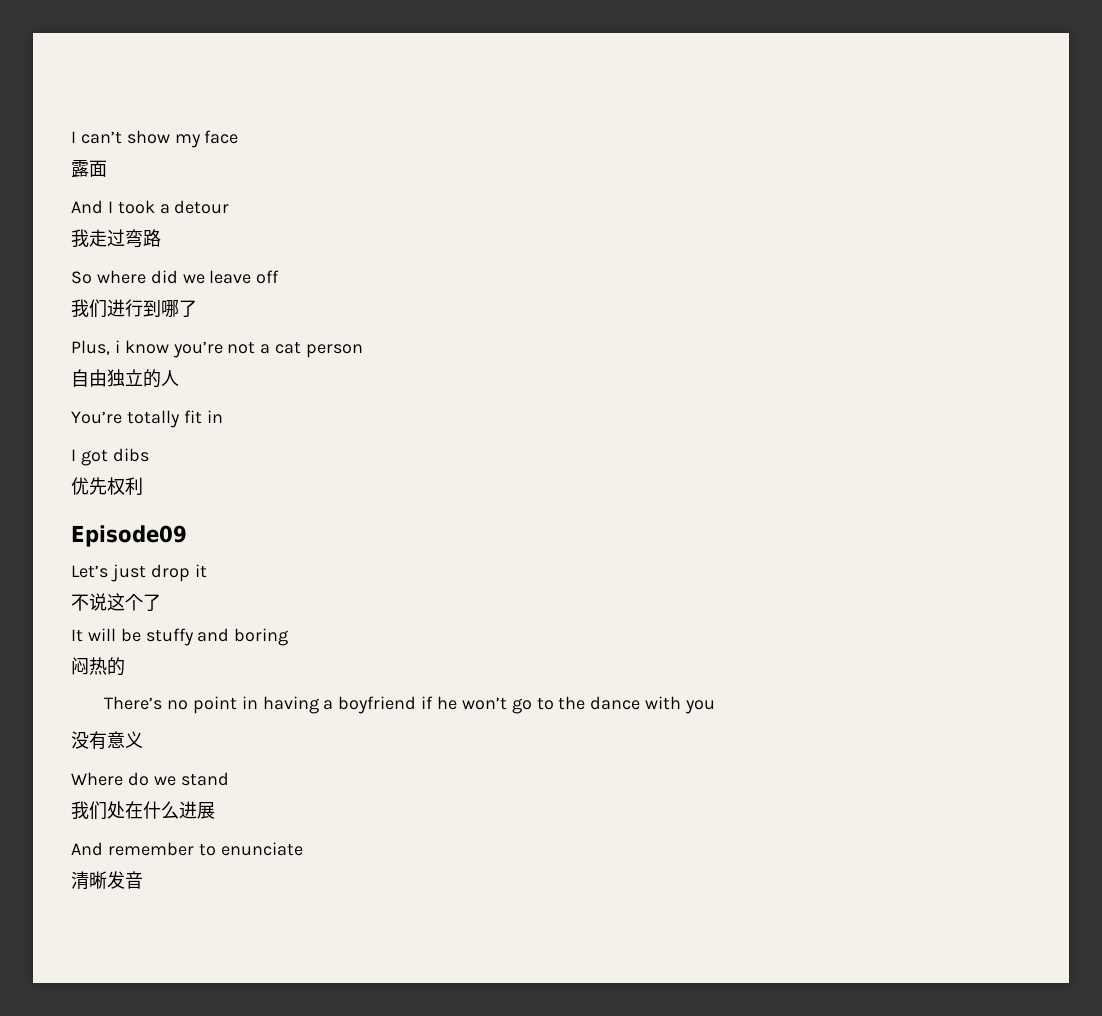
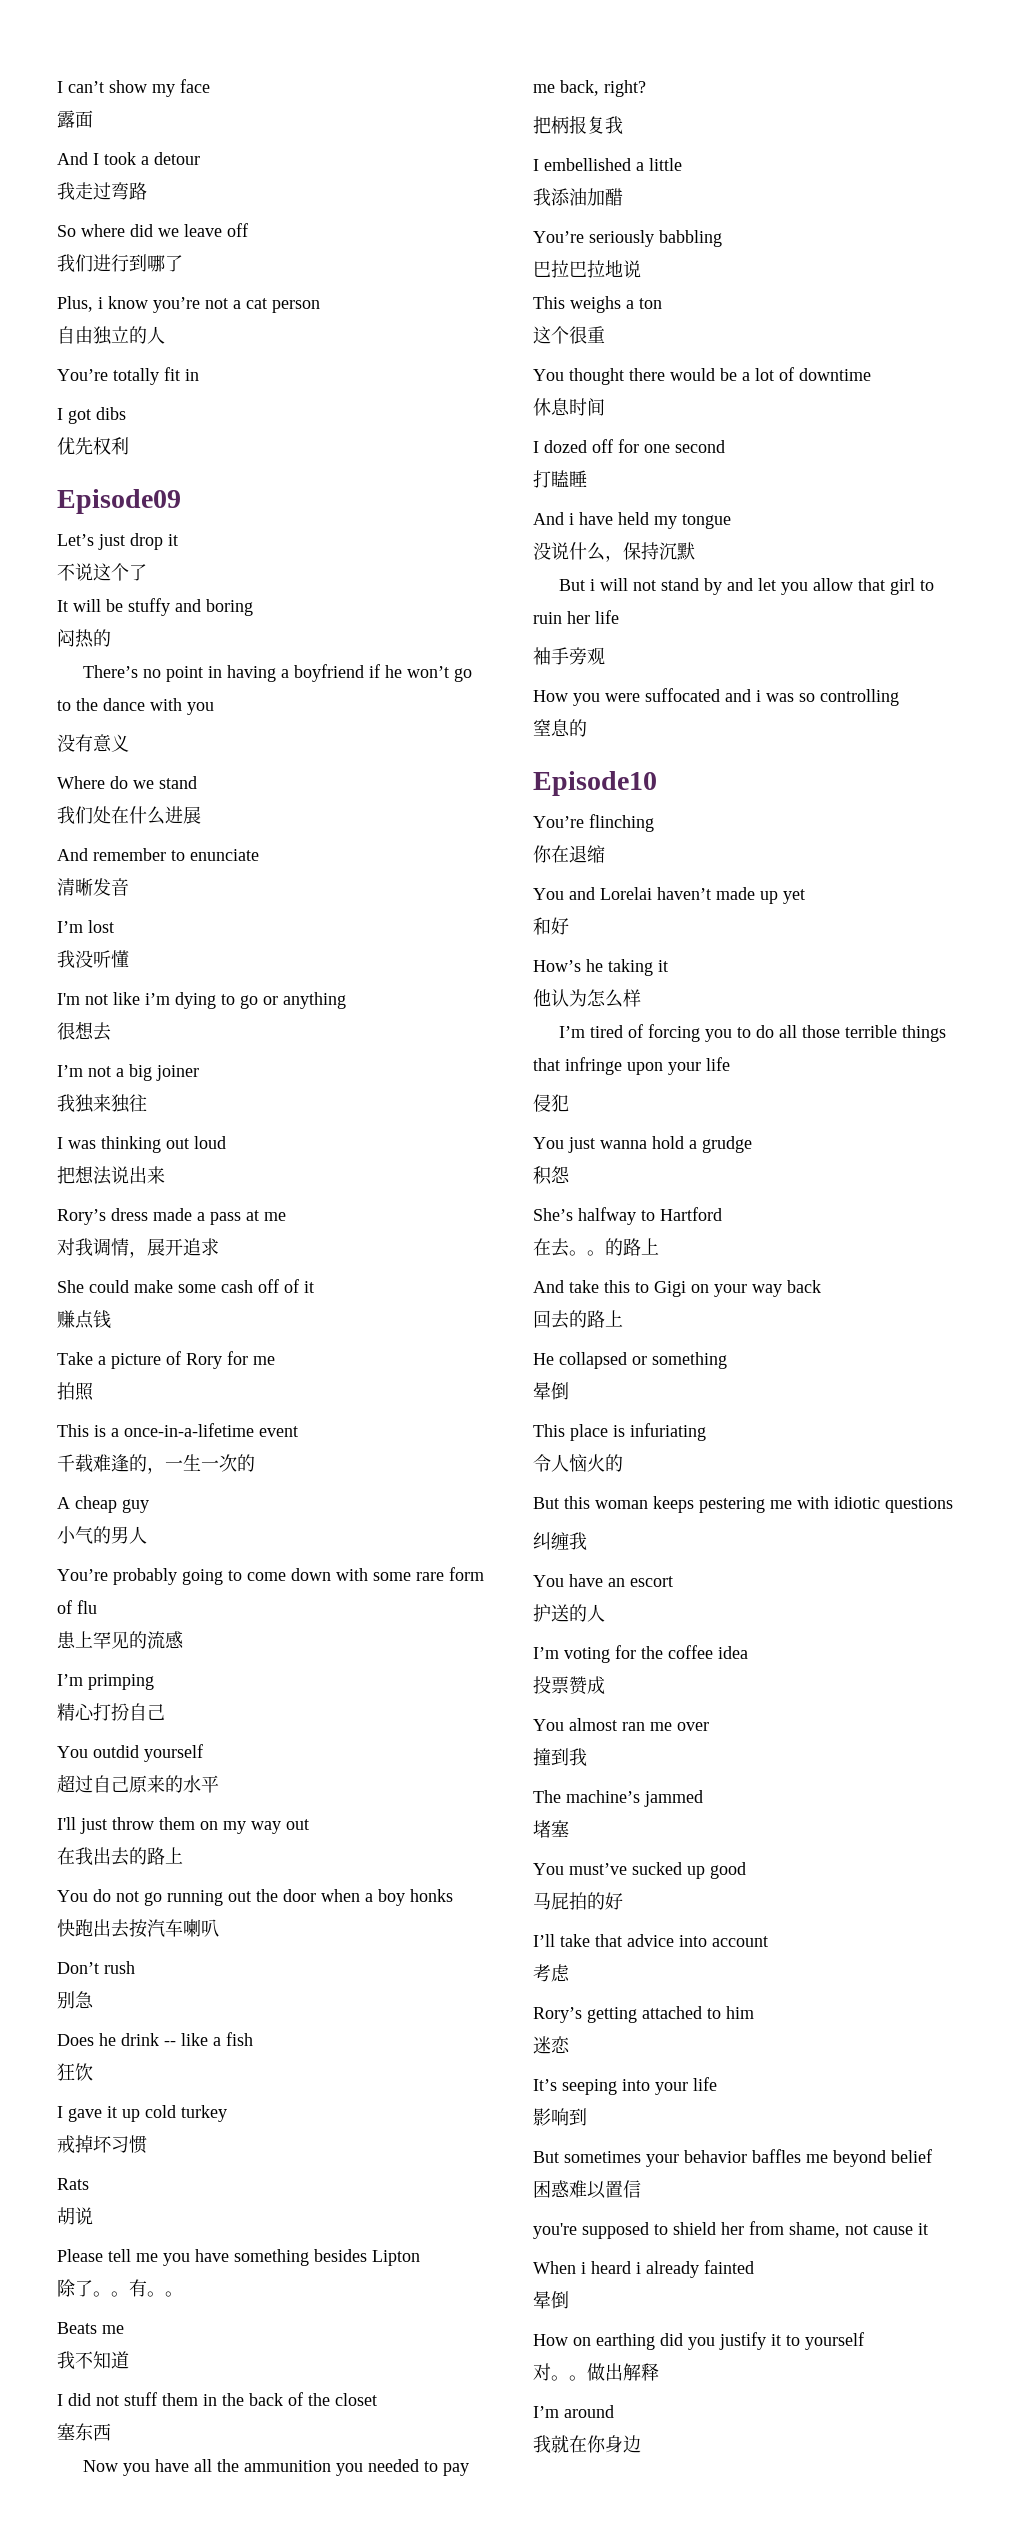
(143, 880) none -> [57,920,114,933] [57,950,129,968] [57,992,346,1009] [57,1021,111,1041] [57,1064,199,1081] [57,1094,147,1113] [57,1136,226,1153] [57,1165,165,1185] [57,1208,286,1225] [57,1238,219,1258] [57,1279,314,1293] [57,1310,111,1329] [57,1351,275,1369] [57,1382,94,1401] [57,1423,298,1437] [57,1454,255,1474] [57,1496,149,1513] [57,1526,147,1544] [57,1567,484,1585] [57,1600,97,1614] [57,1631,184,1649] [57,1674,154,1690] [57,1703,165,1721] [57,1744,203,1762] [57,1774,219,1793] [57,1817,309,1834] [57,1847,183,1866] [57,1889,453,1906] [57,1919,219,1938] [57,1961,135,1974] [57,1991,94,2009] [57,2032,253,2046] [57,2063,93,2081] [57,2105,227,2122] [57,2135,147,2154] [57,2178,89,2190] [57,2207,93,2225] [57,2249,420,2266] [57,2279,183,2297] [57,2322,124,2334] [57,2351,129,2369] [57,2392,377,2406] [57,2423,111,2441] [83,2459,470,2476] [533,80,646,97] [533,115,623,134] [533,158,682,171] [533,188,623,206] [533,230,722,247] [533,260,641,278] [533,296,662,313] [533,326,605,344] [533,367,871,385] [533,398,605,416] [533,439,725,453] [533,470,587,488] [533,512,731,529] [533,542,695,562] [559,578,935,595] [533,610,619,624] [533,647,605,665] [533,688,899,706] [533,719,587,737] [533,771,657,796] [533,814,654,832] [533,845,605,863] [533,887,805,904] [533,917,569,935] [533,959,668,976] [533,989,641,1008] [559,1024,947,1042] [533,1057,730,1075] [533,1094,569,1112] [533,1136,752,1153] [533,1166,570,1185] [533,1207,722,1225] [533,1238,659,1257] [533,1280,821,1297] [533,1310,623,1329] [533,1352,727,1369] [533,1382,569,1400] [533,1423,706,1441] [533,1454,623,1472] [533,1496,953,1513] [533,1532,587,1550] [533,1574,673,1587] [533,1604,605,1622] [533,1645,748,1663] [533,1676,605,1695] [533,1718,709,1731] [533,1748,587,1766] [533,1790,703,1807] [533,1820,569,1838] [533,1862,746,1879] [533,1892,623,1910] [533,1934,768,1947] [533,1964,570,1982] [533,2006,754,2023] [533,2036,570,2054] [533,2077,717,2095] [533,2108,587,2126] [533,2149,932,2167] [533,2180,641,2199] [533,2221,928,2239] [533,2260,754,2278] [533,2291,569,2309] [533,2332,864,2350] [533,2363,659,2381] [533,2405,614,2418] [533,2435,641,2453] // I’m lost // 我没听懂 // I'm not like i’m dying to go or anything // 很想去 // I’m not a big joiner // 我独来独往 // I was thinking out loud // 把想法说出来 // Rory’s dress made a pass at me // 对我调情，展开追求 // She could make some cash off of it // 赚点钱 // Take a picture of Rory for me // 拍照 // This is a once-in-a-lifetime event // 千载难逢的，一生一次的 // A cheap guy // 小气的男人 // You’re probably going to come down with some rare form of flu // 患上罕见的流感 // I’m primping // 精心打扮自己 // You outdid yourself // 超过自己原来的水平 // I'll just throw them on my way out // 在我出去的路上 // You do not go running out the door when a boy honks // 快跑出去按汽车喇叭 // Don’t rush // 别急 // Does he drink -- like a fish // 狂饮 // I gave it up cold turkey // 戒掉坏习惯 // Rats // 胡说 // Please tell me you have something besides Lipton // 除了。。有。。 // Beats me // 我不知道 // I did not stuff them in the back of the closet // 塞东西 // Now you have all the ammunition you needed to pay me back, right? // 把柄报复我 // I embellished a little // 我添油加醋 // You’re seriously babbling // 巴拉巴拉地说 // This weighs a ton // 这个很重 // You thought there would be a lot of downtime // 休息时间 // I dozed off for one second // 打瞌睡 // And i have held my tongue // 没说什么，保持沉默 // But i will not stand by and let you allow that girl to ruin her life // 袖手旁观 // How you were suffocated and i was so controlling // 窒息的 // Episode10 // You’re flinching // 你在退缩 // You and Lorelai haven’t made up yet // 和好 // How’s he taking it // 他认为怎么样 // I’m tired of forcing you to do all those terrible things that infringe upon your life // 侵犯 // You just wanna hold a grudge // 积怨 // She’s halfway to Hartford // 在去。。的路上 // And take this to Gigi on your way back // 回去的路上 // He collapsed or something // 晕倒 // This place is infuriating // 令人恼火的 // But this woman keeps pestering me with idiotic questions // 纠缠我 // You have an escort // 护送的人 // I’m voting for the coffee idea // 投票赞成 // You almost ran me over // 撞到我 // The machine’s jammed // 堵塞 // You must’ve sucked up good // 马屁拍的好 // I’ll take that advice into account // 考虑 // Rory’s getting attached to him // 迷恋 // It’s seeping into your life // 影响到 // But sometimes your behavior baffles me beyond belief // 困惑难以置信 // you're supposed to shield her from shame, not cause it // When i heard i already fainted // 晕倒 // How on earthing did you justify it to yourself // 对。。做出解释 // I’m around // 我就在你身边

